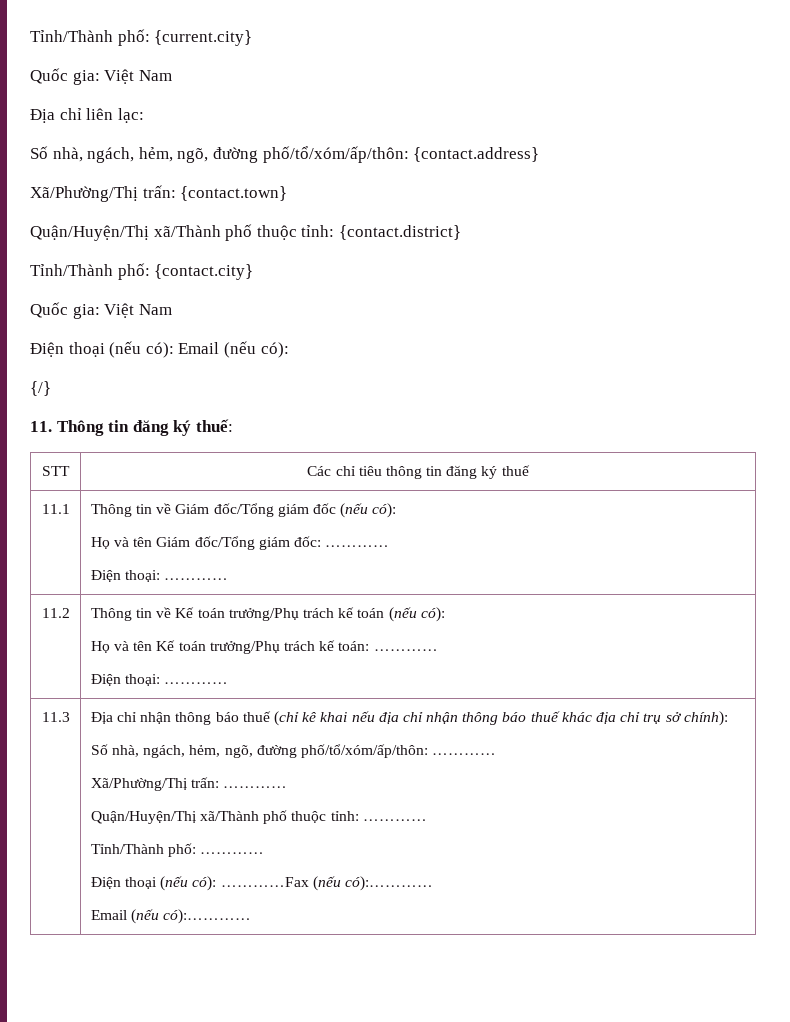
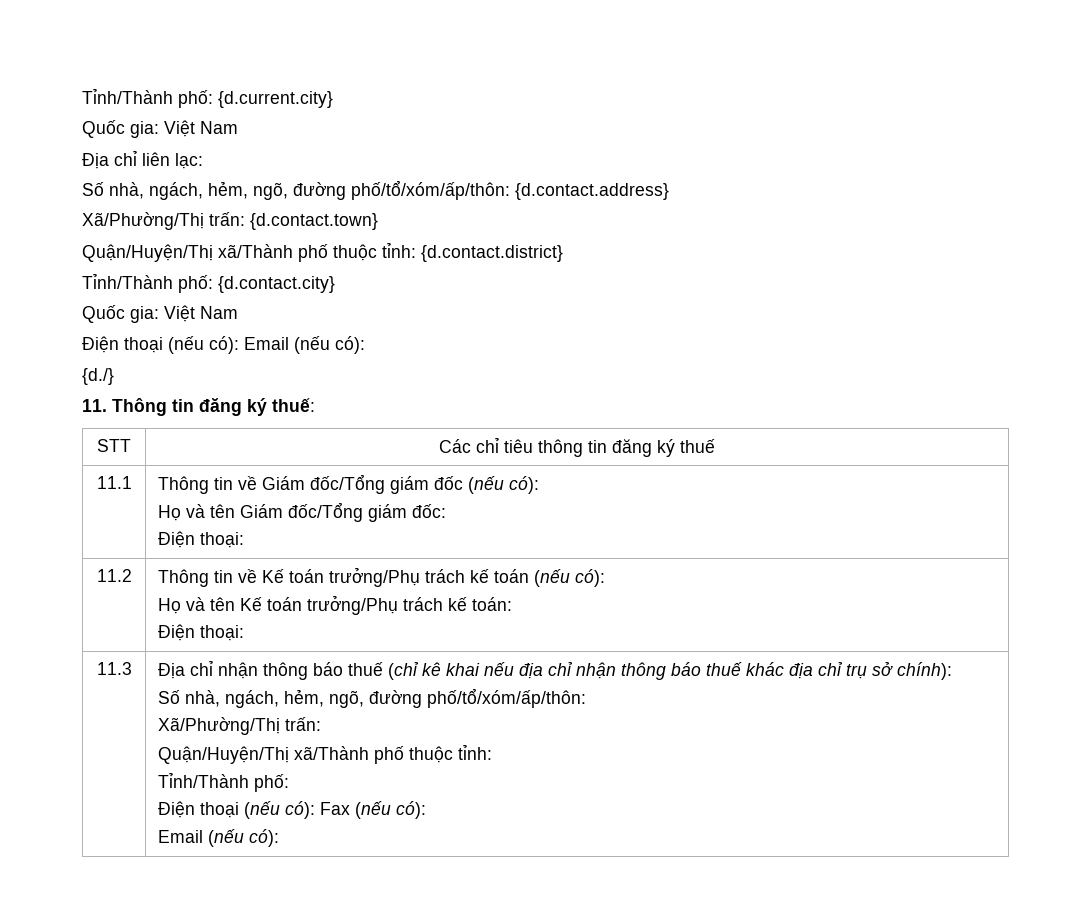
[30,29,253,46] Tỉnh/Thành phố: {current.city} -> [82,88,333,108] Tỉnh/Thành phố: {d.current.city}
[413,147,540,162] [30,185,288,202] [30,224,461,241] [30,263,254,280] {contact.address} // Xã/Phường/Thị trấn: {contact.town} // Quận/Huyện/Thị xã/Thành phố thuộc tỉnh: {contact.district} // Tỉnh/Thành phố: {contact.city} -> [515,183,669,200] [82,212,378,230] [82,242,563,262] [82,273,335,293] {d.contact.address} // Xã/Phường/Thị trấn: {d.contact.town} // Quận/Huyện/Thị xã/Thành phố thuộc tỉnh: {d.contact.district} // Tỉnh/Thành phố: {d.contact.city}
[30,381,51,396] {/} -> [82,368,114,385] {d./}
[325,545,390,547] [90,570,229,582] ………… // Điện thoại: ………… -> [158,531,245,548] // Điện thoại:
[373,649,438,651] [90,674,229,686] ………… // Điện thoại: ………… -> [158,624,245,641] // Điện thoại:
[432,753,497,755] [90,777,288,791] [90,810,427,824] [90,843,265,857] [90,876,434,891] [90,909,252,924] ………… // Xã/Phường/Thị trấn: ………… // Quận/Huyện/Thị xã/Thành phố thuộc tỉnh: ………… // Tỉnh/Thành phố: ………… // Điện thoại (nếu có): …………Fax (nếu có):………… // Email (nếu có):………… -> [158,717,322,735] [158,744,493,764] [158,772,290,792] [158,801,427,819] [158,829,280,847] // Xã/Phường/Thị trấn: // Quận/Huyện/Thị xã/Thành phố thuộc tỉnh: // Tỉnh/Thành phố: // Điện thoại (nếu có): Fax (nếu có): // Email (nếu có):

